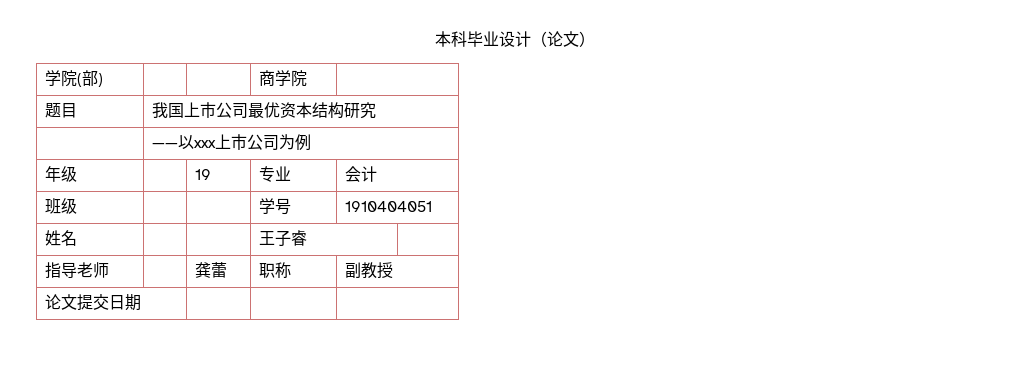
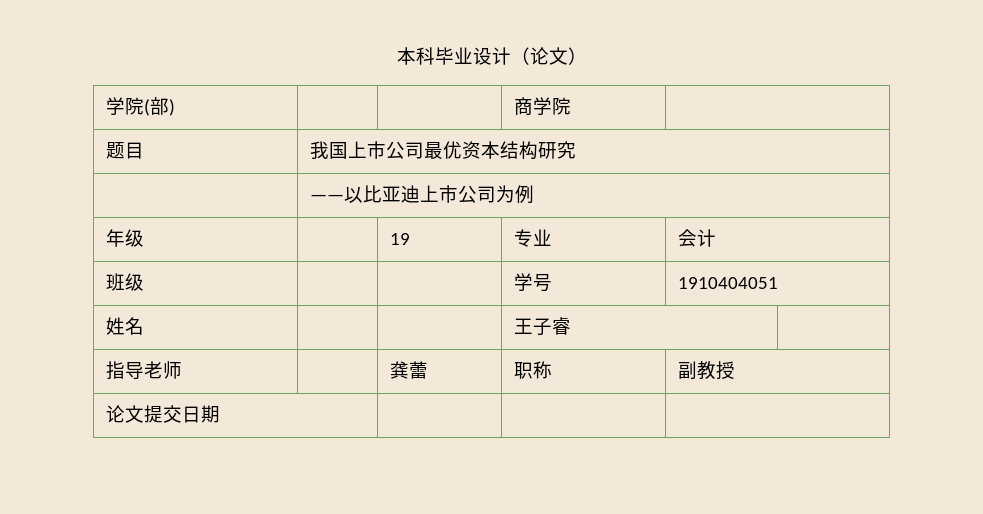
[193,140,216,148] xxx -> [363,185,421,203] 比亚迪

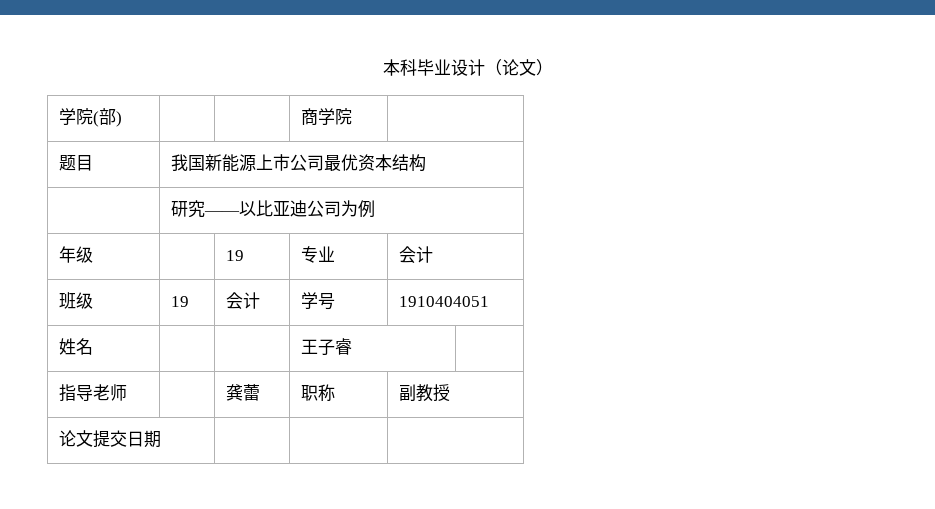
(349, 150) none -> [205,154,257,172] 新能源
(539, 150) none -> (427, 163) // |
(577, 150) // | -> (206, 209) none
[420,185,459,203] 上市 -> (308, 208) none
(145, 282) | -> [171,296,190,307] [226,292,261,309] 19 | 会计

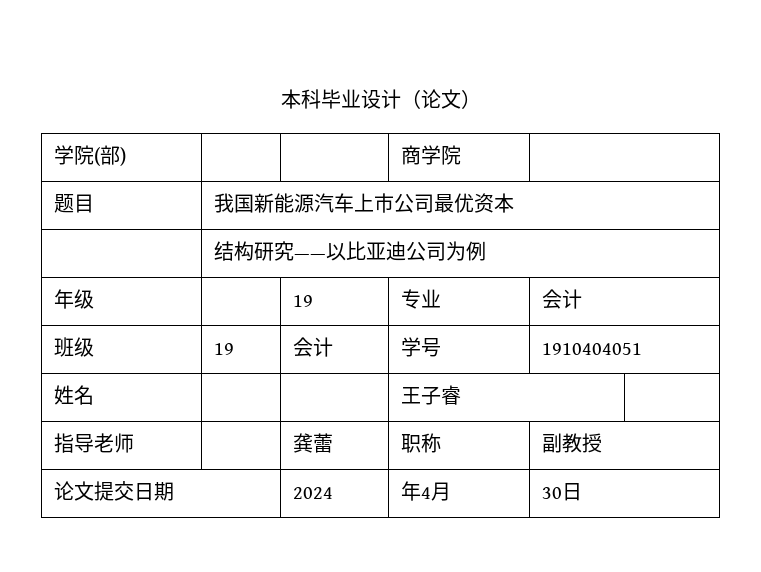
(257, 163) none -> [314,193,355,213] 汽车
(393, 162) none -> (515, 203) // |
(427, 163) // | -> (255, 251) none
(162, 439) | | -> [293,487,334,499] [401,481,452,501] [542,483,583,501] 2024 | 年4月 | 30日

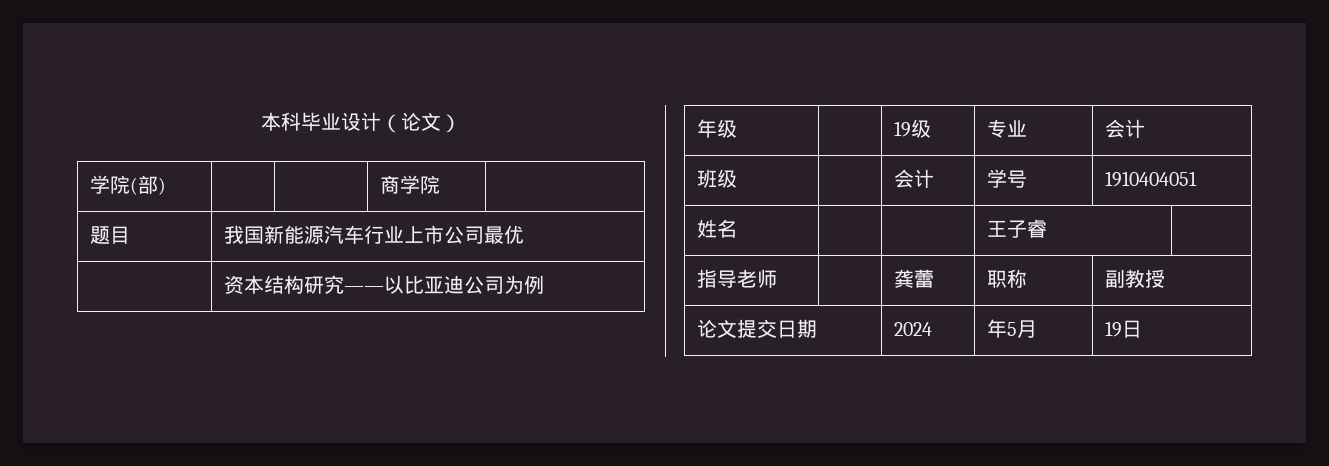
(355, 203) none -> [363,225,404,244] 行业
(475, 203) none -> (524, 234) // |
(515, 203) // | -> (264, 284) none
(314, 301) none -> [910,119,931,138] 级
[214,343,235,355] 19 -> (737, 178) none
[421,487,432,499] 4 -> [1006,322,1017,336] 5
[542,487,563,499] 30 -> [1104,321,1122,337] 19

